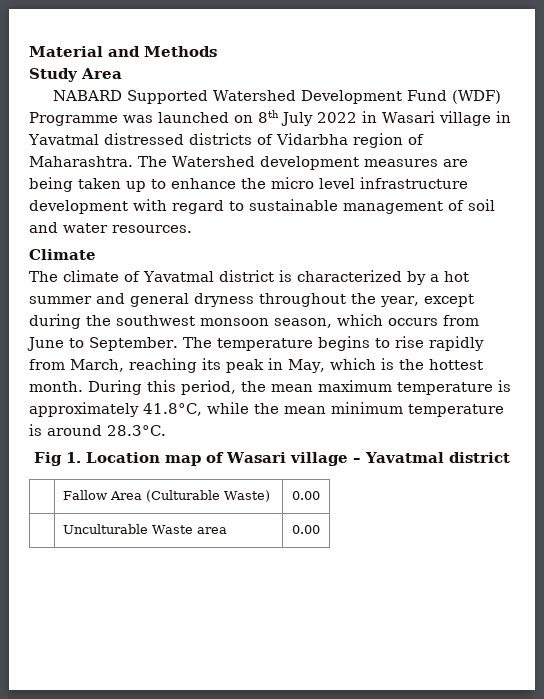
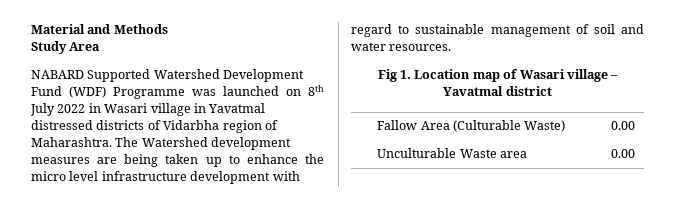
[29,249,96,260] [29,270,469,285] [29,293,474,307] [29,314,479,329] [27,336,484,351] [29,358,483,373] [29,380,511,395] [29,402,504,417] [29,424,166,436] // Climate // The climate of Yavatmal district is characterized by a hot summer and general dryness throughout the year, except during the southwest monsoon season, which occurs from June to September. The temperature begins to rise rapidly from March, reaching its peak in May, which is the hottest month. During this period, the mean maximum temperature is approximately 41.8°C, while the mean minimum temperature is around 28.3°C. -> (452, 47) none

